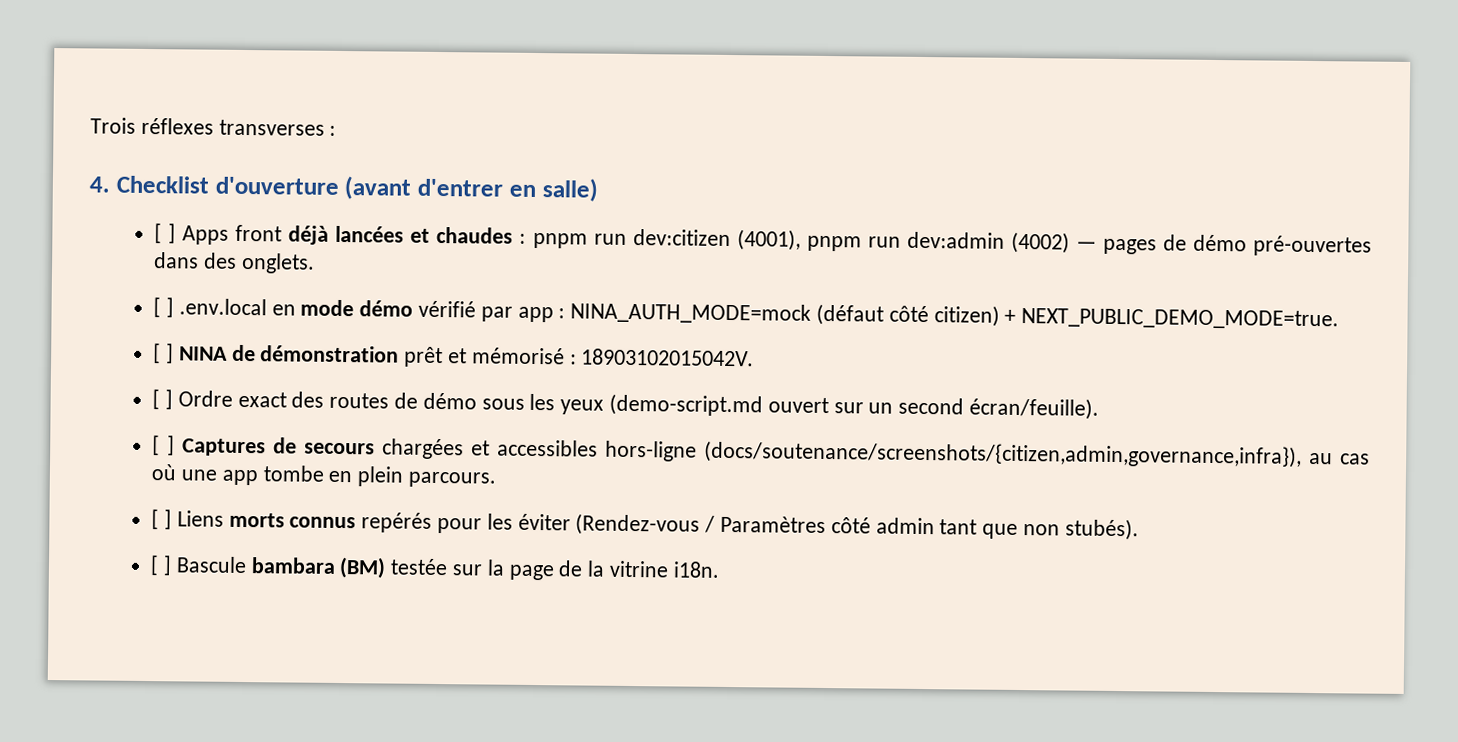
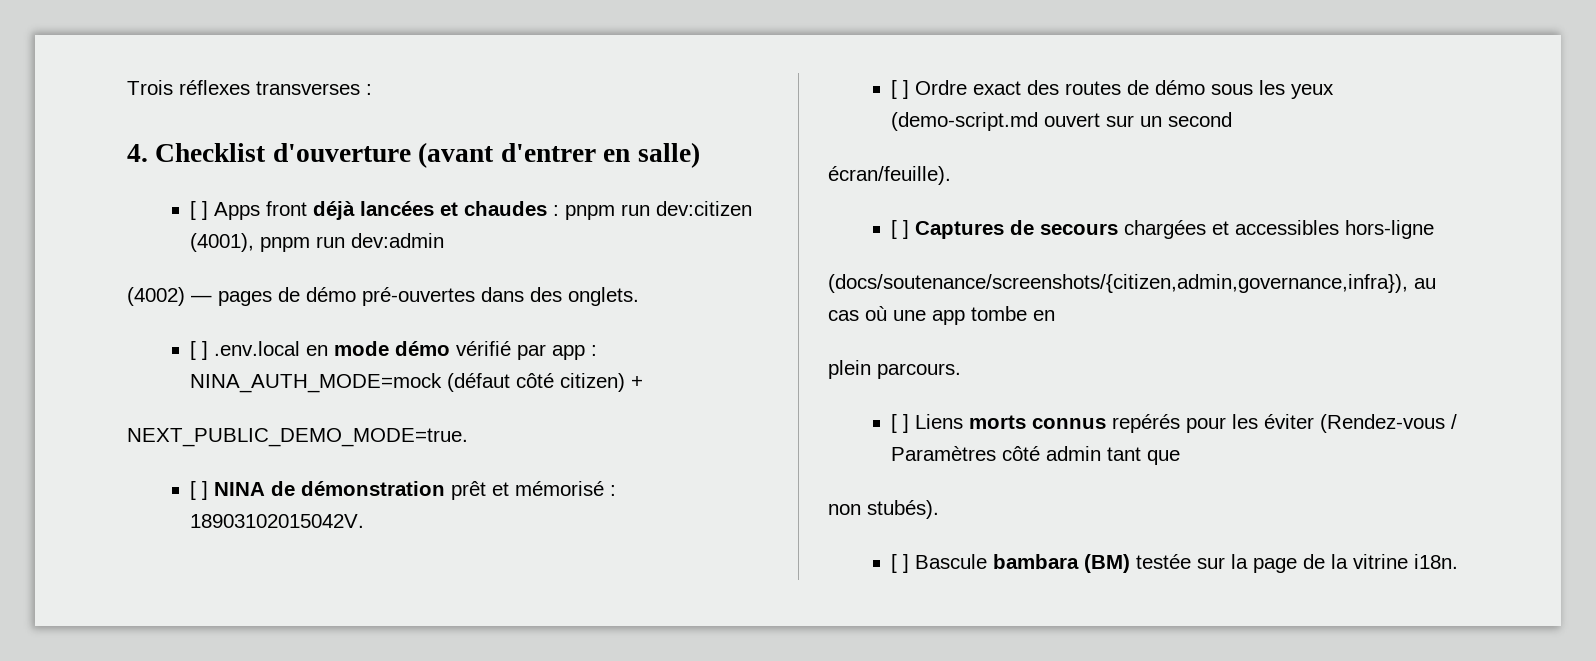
(1005, 240) none -> (444, 240) //
(1017, 316) none -> (643, 382) //
(965, 406) none -> (1232, 119) //
(698, 451) none -> (1434, 229) //
(353, 476) none -> (1055, 315) //
(1019, 531) none -> (1180, 457) //

